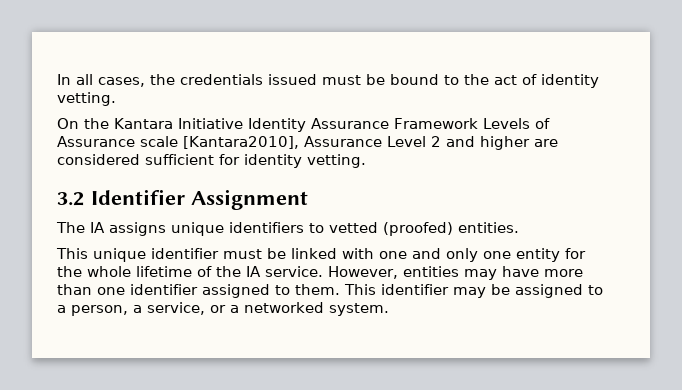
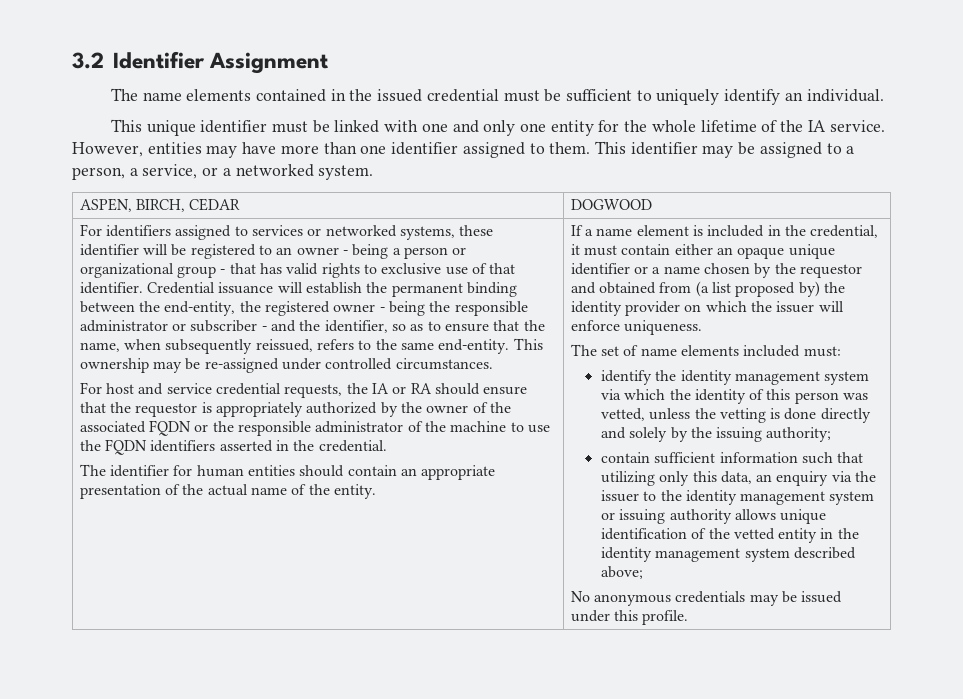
[57,74,599,88] [57,92,116,106] [57,118,550,132] [57,136,558,150] [57,154,366,168] [57,189,309,210] [56,222,519,236] In all cases, the credentials issued must be bound to the act of identity vetting. // On the Kantara Initiative Identity Assurance Framework Levels of Assurance scale [Kantara2010], Assurance Level 2 and higher are considered sufficient for identity vetting. // 3.2 Identifier Assignment // The IA assigns unique identifiers to vetted (proofed) entities. -> [72,51,328,74] [110,88,884,105] 3.2 Identifier Assignment // The name elements contained in the issued credential must be sufficient to uniquely identify an individual.
(389, 309) none -> [79,198,241,212] [570,199,652,210] [79,224,494,240] [79,244,467,259] [79,263,516,278] [79,282,518,297] [79,301,528,316] [79,320,545,333] [79,338,543,354] [79,358,493,373] [79,382,528,398] [79,402,512,417] [79,420,551,436] [79,439,387,455] [79,464,496,480] [79,484,377,499] [570,225,879,238] [570,244,835,259] [570,263,863,278] [570,281,846,297] [570,301,844,316] [570,320,703,335] [570,344,841,357] [600,370,870,385] [600,389,869,404] [600,408,871,423] [600,427,832,442] [600,452,864,464] [600,471,877,486] [600,490,875,505] [600,509,827,524] [600,528,859,543] [600,547,856,562] [600,566,643,579] [570,591,843,606] [570,610,689,625] // ASPEN, BIRCH, CEDAR | DOGWOOD // For identifiers assigned to services or networked systems, these identifier will be registered to an owner - being a person or organizational group - that has valid rights to exclusive use of that identifier. Credential issuance will establish the permanent binding between the end-entity, the registered owner - being the responsible administrator or subscriber - and the identifier, so as to ensure that the name, when subsequently reissued, refers to the same end-entity. This ownership may be re-assigned under controlled circumstances. // For host and service credential requests, the IA or RA should ensure that the requestor is appropriately authorized by the owner of the associated FQDN or the responsible administrator of the machine to use the FQDN identifiers asserted in the credential. // The identifier for human entities should contain an appropriate presentation of the actual name of the entity. | If a name element is included in the credential, it must contain either an opaque unique identifier or a name chosen by the requestor and obtained from (a list proposed by) the identity provider on which the issuer will enforce uniqueness. // The set of name elements included must: // identify the identity management system via which the identity of this person was vetted, unless the vetting is done directly and solely by the issuing authority; // contain sufficient information such that utilizing only this data, an enquiry via the issuer to the identity management system or issuing authority allows unique identification of the vetted entity in the identity management system described above; // No anonymous credentials may be issued under this profile.

